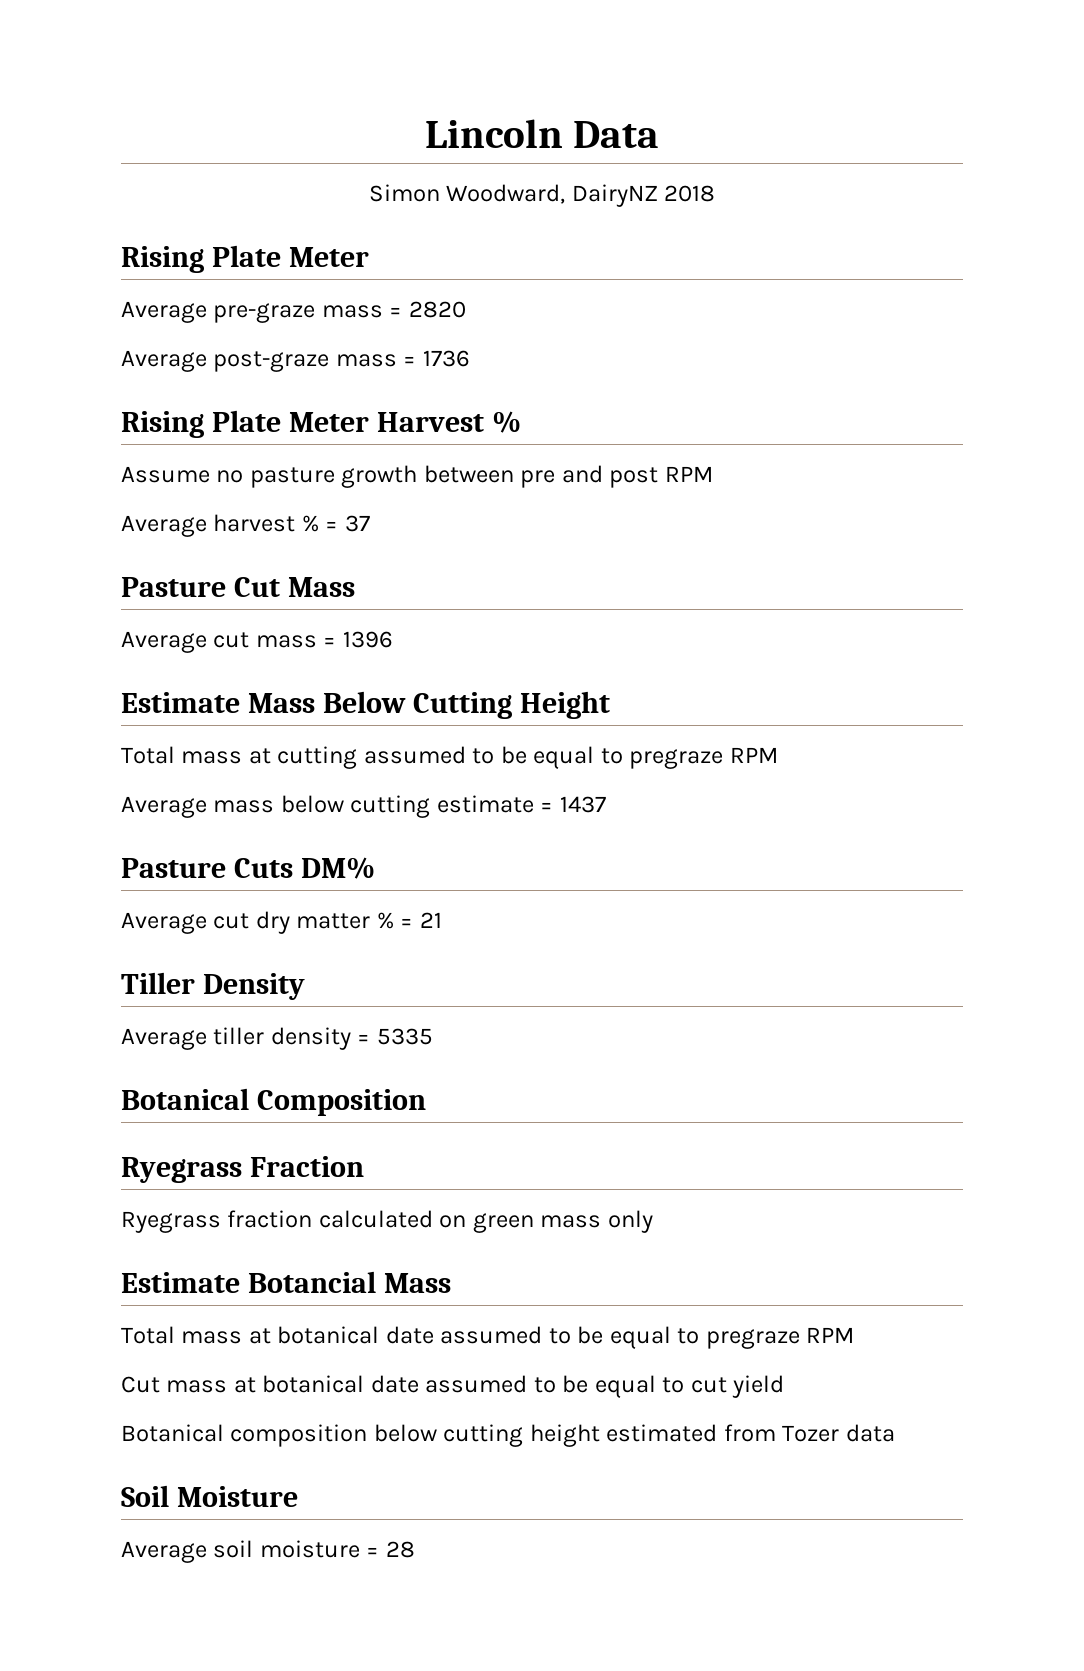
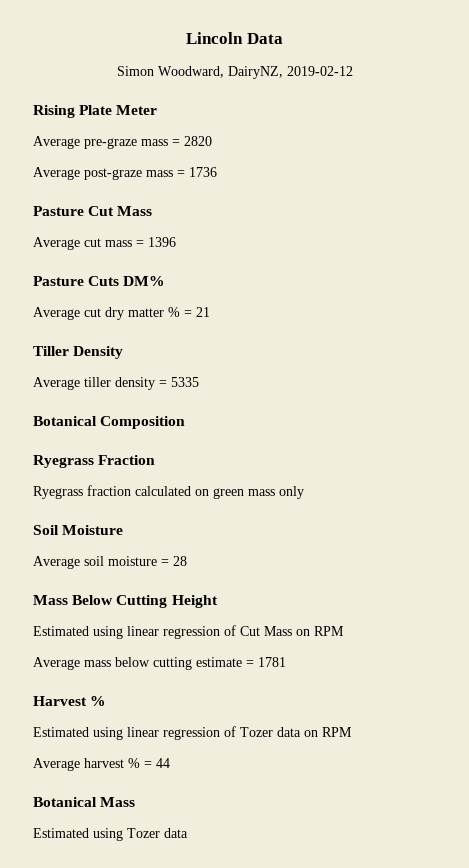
[571,184,716,207] DairyNZ 2018 -> [227,66,353,79] DairyNZ, 2019-02-12
[121,410,522,438] [121,465,713,488] [121,514,370,537] // Rising Plate Meter Harvest % // Assume no pasture growth between pre and post RPM // Average harvest % = 37 -> (217, 172) none
[121,691,611,719] [121,746,778,769] [121,795,606,818] // Estimate Mass Below Cutting Height // Total mass at cutting assumed to be equal to pregraze RPM // Average mass below cutting estimate = 1437 -> (176, 242) none
[121,1271,452,1293] [121,1326,855,1349] [121,1375,785,1398] [121,1424,895,1447] // Estimate Botancial Mass // Total mass at botanical date assumed to be equal to pregraze RPM // Cut mass at botanical date assumed to be equal to cut yield // Botanical composition below cutting height estimated from Tozer data -> (304, 492) none
(415, 1549) none -> [33,595,218,608] [33,625,344,639] [33,657,286,670] [33,696,107,706] [33,726,352,740] [33,758,170,771] [33,797,136,807] [33,828,188,841] // Mass Below Cutting Height // Estimated using linear regression of Cut Mass on RPM // Average mass below cutting estimate = 1781 // Harvest % // Estimated using linear regression of Tozer data on RPM // Average harvest % = 44 // Botanical Mass // Estimated using Tozer data

